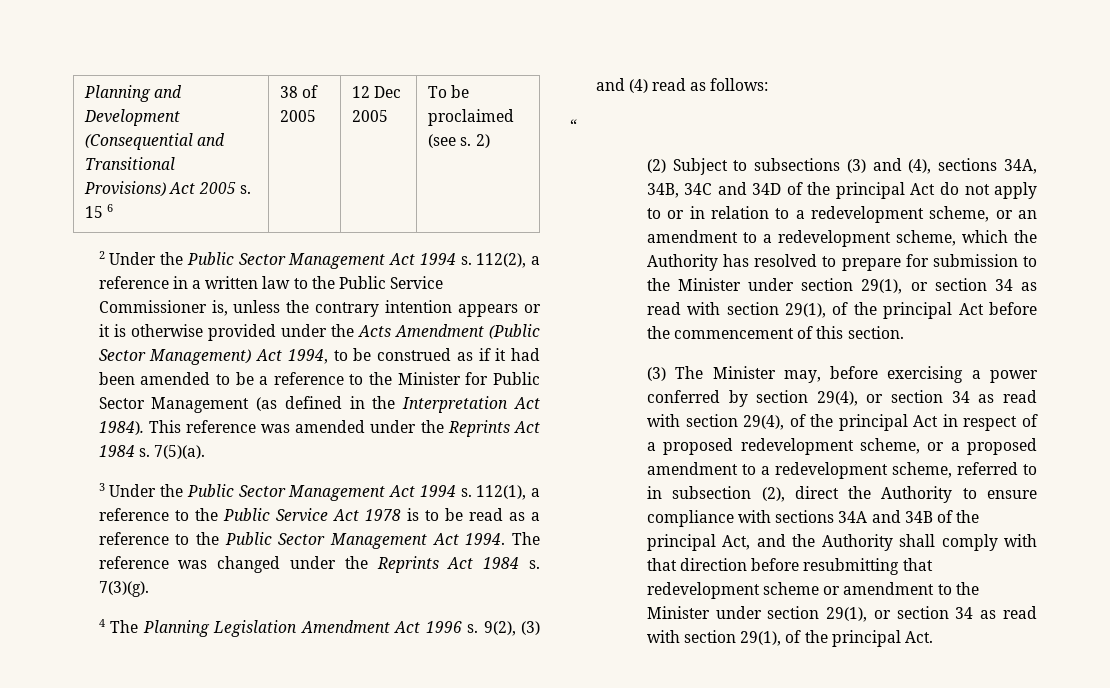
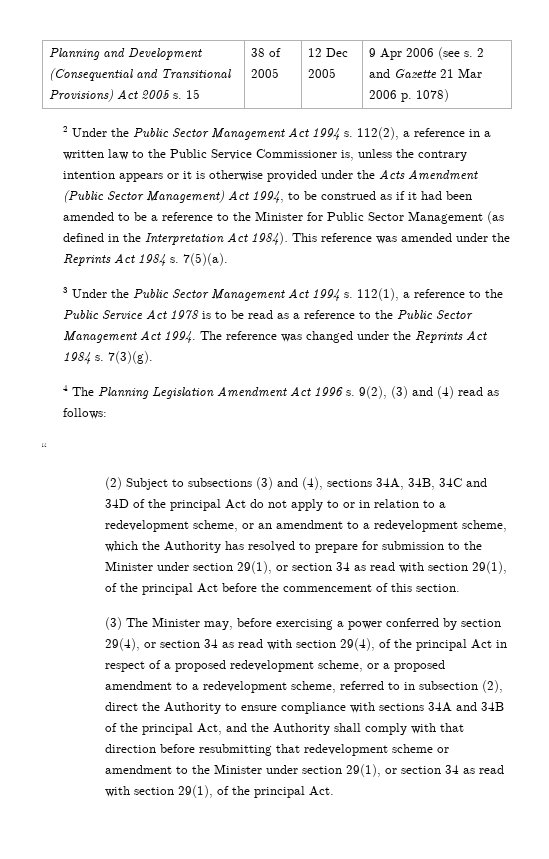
[107,204,114,212] 6 -> (201, 94) none
[428,85,470,98] [428,109,515,126] [428,134,490,148] To be proclaimed (see s. 2) -> [369,47,485,60] [369,68,483,78] [369,89,450,102] 9 Apr 2006 (see s. 2 and Gazette 21 Mar 2006 p. 1078)

